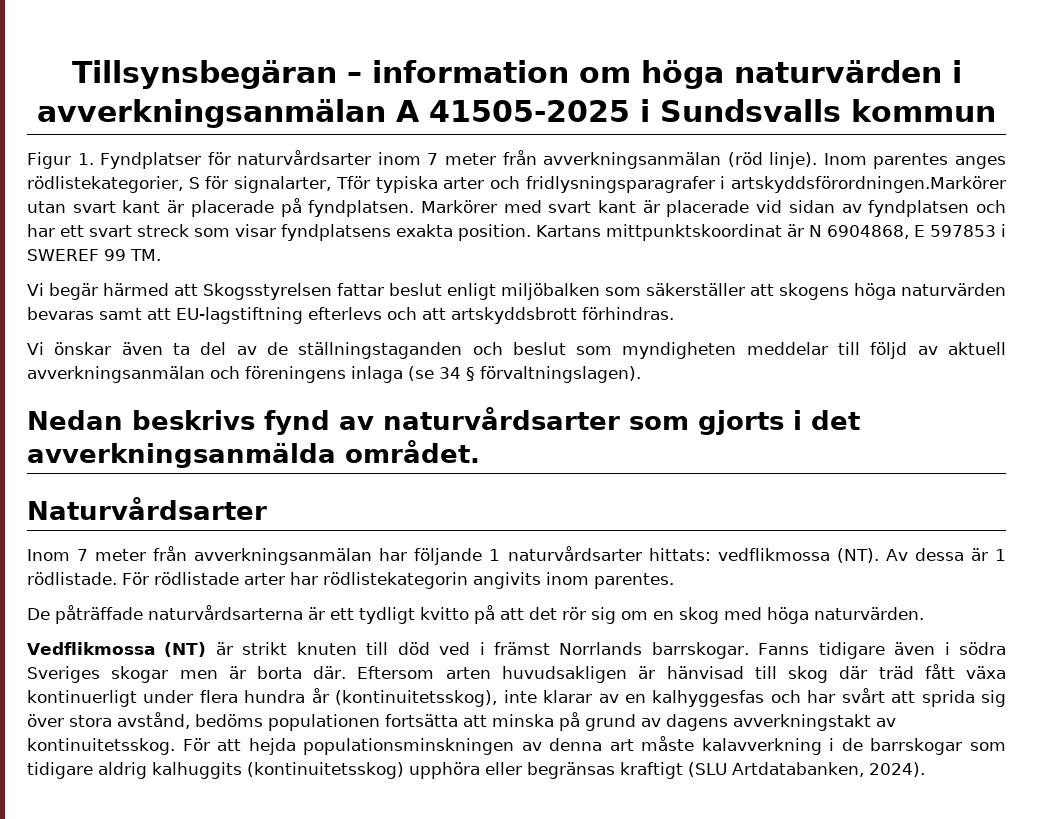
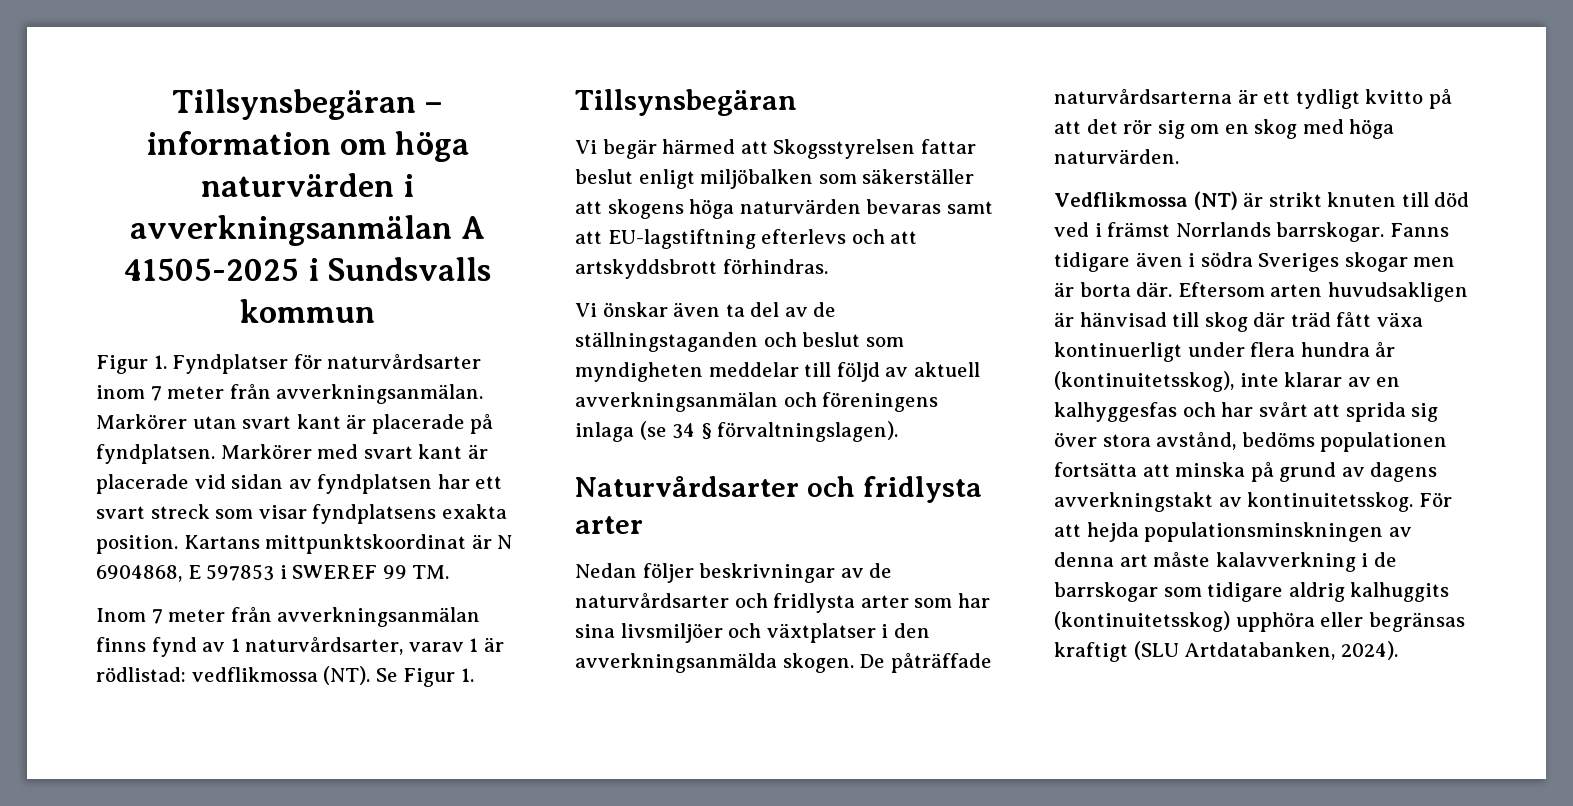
[543,152,1006,169] [27,176,1006,193] avverkningsanmälan (röd linje). Inom parentes anges rödlistekategorier, S för signalarter, Tför typiska arter och fridlysningsparagrafer i artskyddsförordningen.Markörer -> [276,384,484,404] [96,414,187,429] avverkningsanmälan. Markörer
[976,200,1007,213] och -> (433, 484) none
(161, 255) none -> [96,606,481,627] [96,636,504,657] [96,666,474,687] [575,89,797,116] // Inom 7 meter från avverkningsanmälan finns fynd av 1 naturvårdsarter, varav 1 är rödlistad: vedflikmossa (NT). Se Figur 1. // Tillsynsbegäran
[27,407,860,435] [27,440,480,468] [27,497,267,520] [27,546,1007,565] [27,572,674,589] Nedan beskrivs fynd av naturvårdsarter som gjorts i det avverkningsanmälda området. // Naturvårdsarter // Inom 7 meter från avverkningsanmälan har följande 1 naturvårdsarter hittats: vedflikmossa (NT). Av dessa är 1 rödlistade. För rödlistade arter har rödlistekategorin angivits inom parentes. // -> [575,476,982,503] [575,516,643,534] [575,563,893,583] [575,592,990,613] [575,623,930,643] [575,653,854,673] Naturvårdsarter och fridlysta arter // Nedan följer beskrivningar av de naturvårdsarter och fridlysta arter som har sina livsmiljöer och växtplatser i den avverkningsanmälda skogen.

